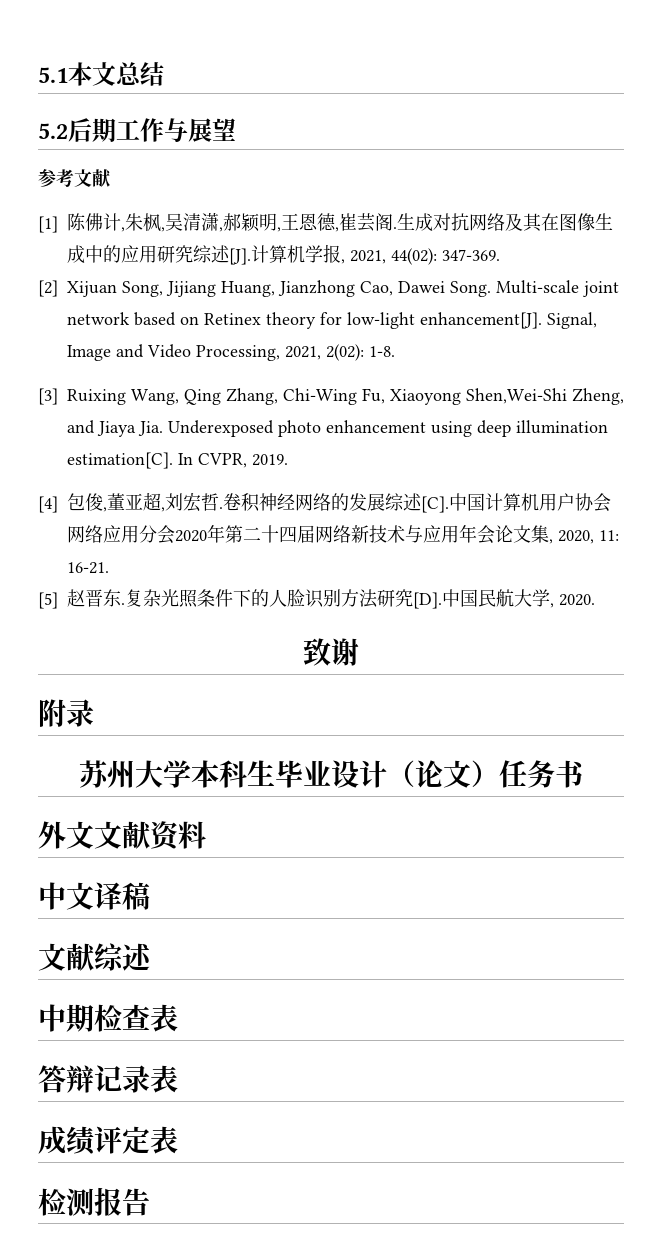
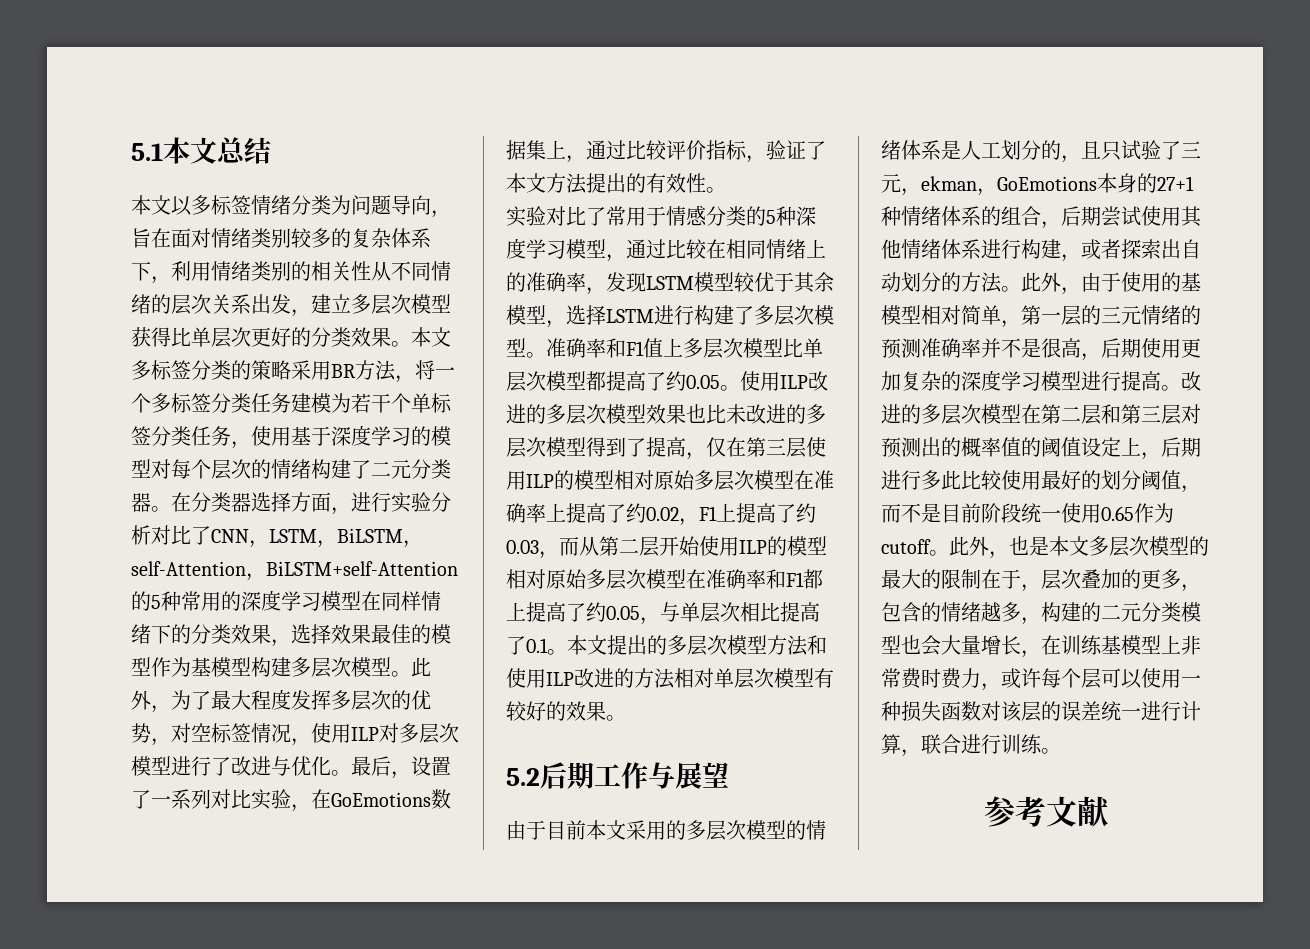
(164, 74) none -> [131,195,451,218] [131,228,431,248] [131,261,451,284] [131,294,451,317] [131,327,451,348] [131,360,455,383] [131,393,452,413] [131,425,451,449] [131,459,451,480] [131,492,451,515] [131,525,423,548] [131,561,458,581] [131,590,441,611] [131,624,451,647] [131,657,431,678] [131,689,431,713] [131,723,459,746] [131,756,451,779] [131,789,451,812] [506,140,826,163] [506,173,726,194] [506,205,816,227] [506,238,826,262] [506,272,834,295] [506,305,834,328] [506,338,823,359] [506,371,828,392] [506,404,826,425] [506,437,826,460] [506,470,834,491] [506,503,816,526] [506,536,827,559] [506,569,823,590] [506,602,820,625] [506,635,827,656] [506,668,834,689] [506,701,626,721] // 本文以多标签情绪分类为问题导向，旨在面对情绪类别较多的复杂体系下，利用情绪类别的相关性从不同情绪的层次关系出发，建立多层次模型获得比单层次更好的分类效果。本文多标签分类的策略采用BR方法，将一个多标签分类任务建模为若干个单标签分类任务，使用基于深度学习的模型对每个层次的情绪构建了二元分类器。在分类器选择方面，进行实验分析对比了CNN，LSTM，BiLSTM，self-Attention，BiLSTM+self-Attention的5种常用的深度学习模型在同样情绪下的分类效果，选择效果最佳的模型作为基模型构建多层次模型。此外，为了最大程度发挥多层次的优势，对空标签情况，使用ILP对多层次模型进行了改进与优化。最后，设置了一系列对比实验，在GoEmotions数据集上，通过比较评价指标，验证了本文方法提出的有效性。 // 实验对比了常用于情感分类的5种深度学习模型，通过比较在相同情绪上的准确率，发现LSTM模型较优于其余模型，选择LSTM进行构建了多层次模型。准确率和F1值上多层次模型比单层次模型都提高了约0.05。使用ILP改进的多层次模型效果也比未改进的多层次模型得到了提高，仅在第三层使用ILP的模型相对原始多层次模型在准确率上提高了约0.02，F1上提高了约0.03，而从第二层开始使用ILP的模型相对原始多层次模型在准确率和F1都上提高了约0.05，与单层次相比提高了0.1。本文提出的多层次模型方法和使用ILP改进的方法相对单层次模型有较好的效果。
[38,169,111,187] [38,212,613,233] [67,244,500,265] [38,280,619,297] [67,312,597,329] [67,344,395,361] [38,388,624,405] [67,420,608,437] [67,452,288,469] [38,492,611,513] [67,524,619,544] [67,562,109,574] [38,589,595,609] [303,638,359,666] [38,699,94,727] [79,760,584,788] [38,821,206,851] [38,882,150,910] [38,943,152,971] [38,1004,178,1032] [38,1065,178,1093] [38,1126,178,1155] [38,1187,150,1216] 参考文献 // [1]陈佛计,朱枫,吴清潇,郝颖明,王恩德,崔芸阁.生成对抗网络及其在图像生成中的应用研究综述[J].计算机学报, 2021, 44(02): 347-369. // [2] Xijuan Song, Jijiang Huang, Jianzhong Cao, Dawei Song. Multi-scale joint network based on Retinex theory for low-light enhancement[J]. Signal, Image and Video Processing, 2021, 2(02): 1-8. // [3] Ruixing Wang, Qing Zhang, Chi-Wing Fu, Xiaoyong Shen,Wei-Shi Zheng, and Jiaya Jia. Underexposed photo enhancement using deep illumination estimation[C]. In CVPR, 2019. // [4]包俊,董亚超,刘宏哲.卷积神经网络的发展综述[C].中国计算机用户协会网络应用分会2020年第二十四届网络新技术与应用年会论文集, 2020, 11: 16-21. // [5]赵晋东.复杂光照条件下的人脸识别方法研究[D].中国民航大学, 2020. // 致谢 // 附录 // 苏州大学本科生毕业设计（论文）任务书 // 外文文献资料 // 中文译稿 // 文献综述 // 中期检查表 // 答辩记录表 // 成绩评定表 // 检测报告 -> [506,820,826,841] [881,140,1201,163] [881,173,1194,196] [881,206,1202,229] [881,239,1201,262] [881,272,1201,295] [881,305,1201,328] [881,338,1201,361] [881,370,1201,391] [881,404,1201,425] [881,437,1201,460] [881,470,1201,493] [881,503,1174,523] [881,536,1209,559] [881,569,1201,592] [881,602,1201,625] [881,635,1201,658] [881,668,1201,691] [881,701,1201,722] [881,734,1061,757] [983,796,1110,827] 由于目前本文采用的多层次模型的情绪体系是人工划分的，且只试验了三元，ekman，GoEmotions本身的27+1种情绪体系的组合，后期尝试使用其他情绪体系进行构建，或者探索出自动划分的方法。此外，由于使用的基模型相对简单，第一层的三元情绪的预测准确率并不是很高，后期使用更加复杂的深度学习模型进行提高。改进的多层次模型在第二层和第三层对预测出的概率值的阈值设定上，后期进行多此比较使用最好的划分阈值，而不是目前阶段统一使用0.65作为cutoff。此外，也是本文多层次模型的最大的限制在于，层次叠加的更多，包含的情绪越多，构建的二元分类模型也会大量增长，在训练基模型上非常费时费力，或许每个层可以使用一种损失函数对该层的误差统一进行计算，联合进行训练。 // 参考文献

